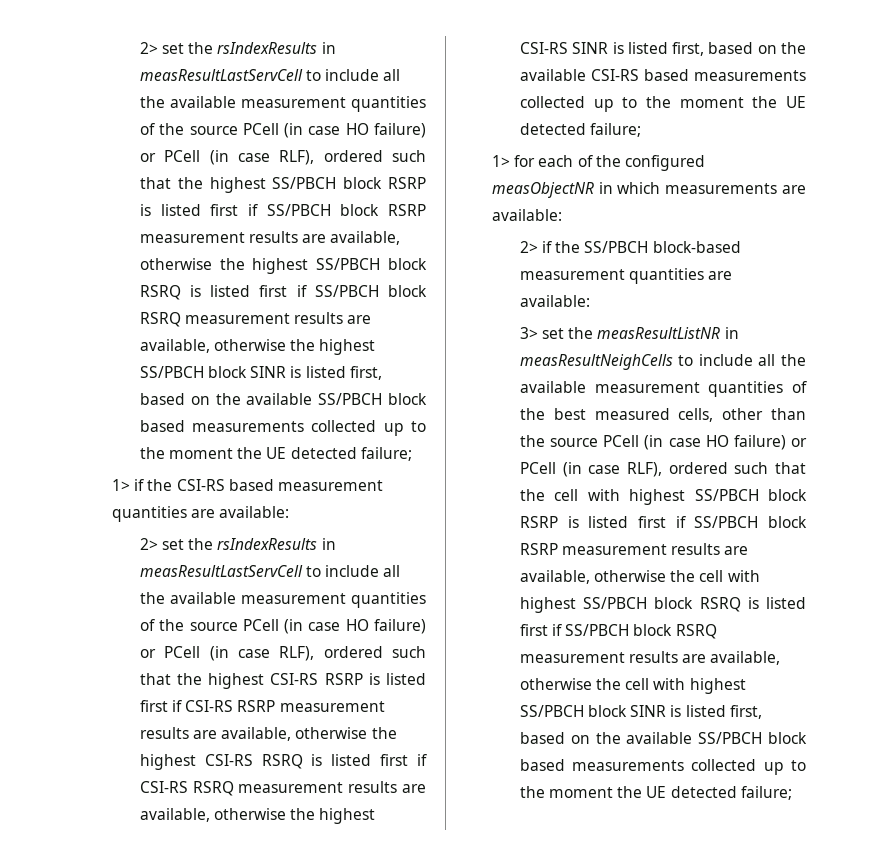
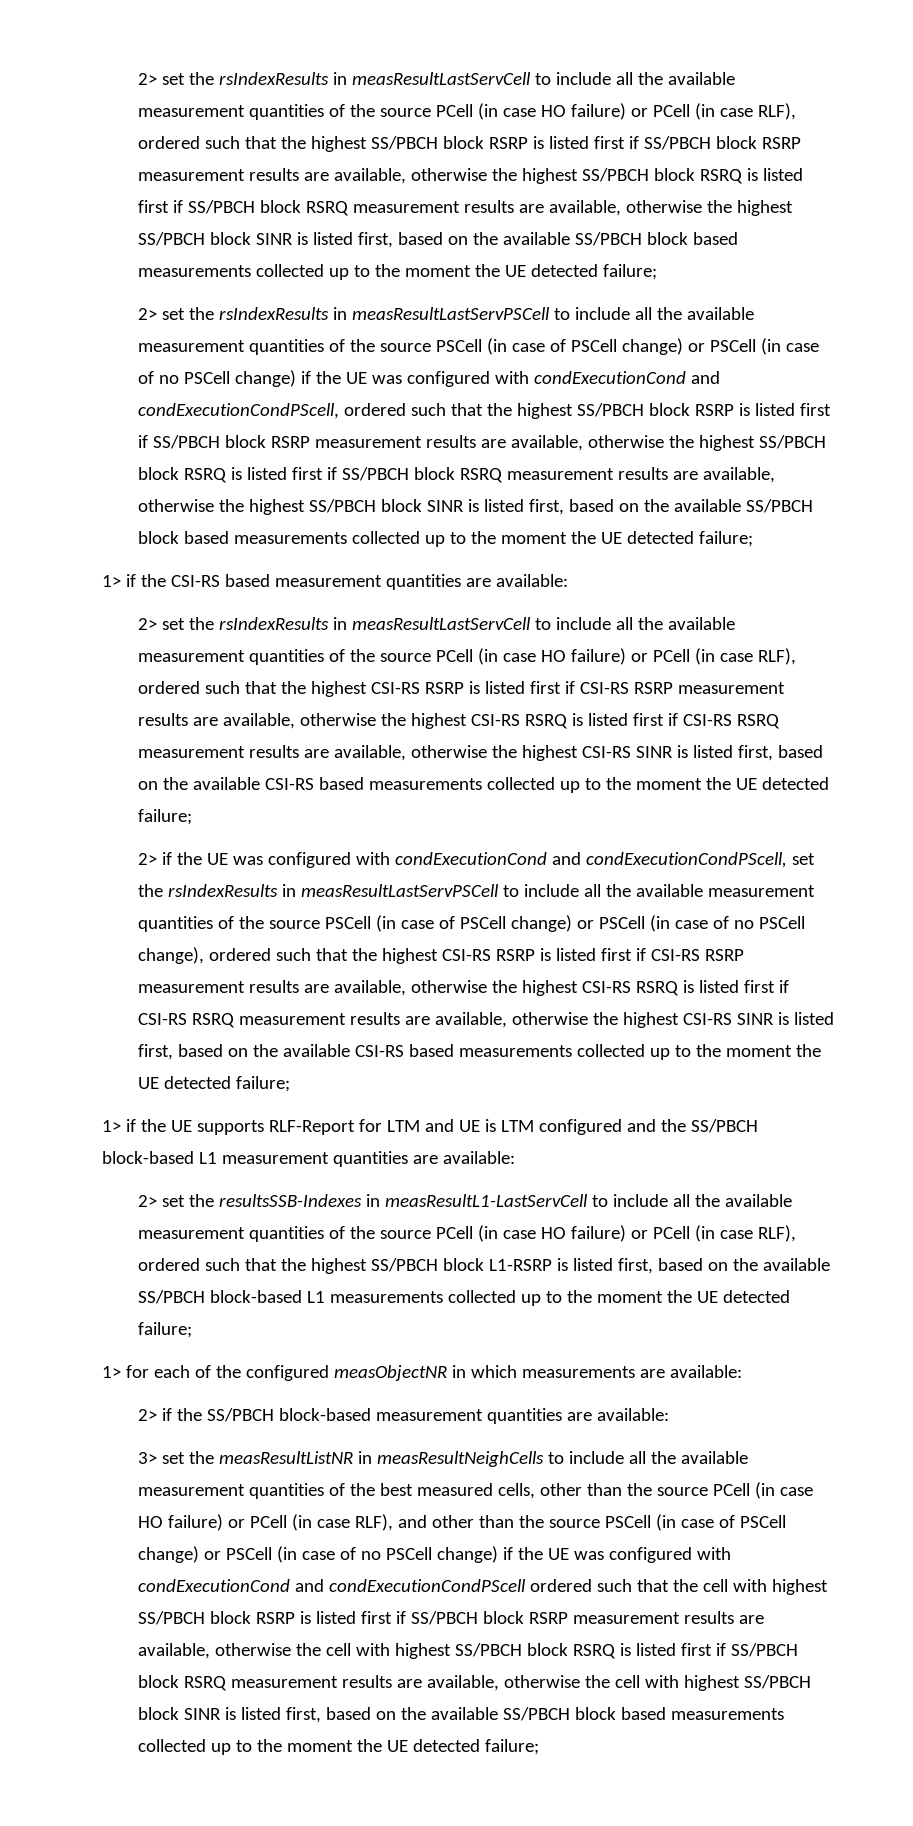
(412, 454) none -> [137,307,754,320] [137,338,819,355] [137,370,720,387] [137,403,831,419] [137,435,826,451] [137,467,775,483] [137,499,813,515] [137,531,753,547] // 2> set the rsIndexResults in measResultLastServPSCell to include all the available measurement quantities of the source PSCell (in case of PSCell change) or PSCell (in case of no PSCell change) if the UE was configured with condExecutionCond and condExecutionCondPScell, ordered such that the highest SS/PBCH block RSRP is listed first if SS/PBCH block RSRP measurement results are available, otherwise the highest SS/PBCH block RSRQ is listed first if SS/PBCH block RSRQ measurement results are available, otherwise the highest SS/PBCH block SINR is listed first, based on the available SS/PBCH block based measurements collected up to the moment the UE detected failure;
(642, 130) none -> [137,852,815,868] [137,884,815,897] [137,915,805,932] [137,947,744,964] [137,980,789,996] [137,1012,834,1028] [137,1044,821,1060] [137,1076,290,1092] [102,1119,759,1135] [102,1151,516,1167] [137,1194,792,1207] [137,1225,796,1242] [137,1258,830,1274] [137,1290,790,1306] [137,1322,192,1338] // 2> if the UE was configured with condExecutionCond and condExecutionCondPScell, set the rsIndexResults in measResultLastServPSCell to include all the available measurement quantities of the source PSCell (in case of PSCell change) or PSCell (in case of no PSCell change), ordered such that the highest CSI-RS RSRP is listed first if CSI-RS RSRP measurement results are available, otherwise the highest CSI-RS RSRQ is listed first if CSI-RS RSRQ measurement results are available, otherwise the highest CSI-RS SINR is listed first, based on the available CSI-RS based measurements collected up to the moment the UE detected failure; // 1> if the UE supports RLF-Report for LTM and UE is LTM configured and the SS/PBCH block-based L1 measurement quantities are available: // 2> set the resultsSSB-Indexes in measResultL1-LastServCell to include all the available measurement quantities of the source PCell (in case HO failure) or PCell (in case RLF), ordered such that the highest SS/PBCH block L1-RSRP is listed first, based on the available SS/PBCH block-based L1 measurements collected up to the moment the UE detected failure;
(662, 469) none -> [397,1514,786,1531] [137,1546,731,1563] [137,1579,526,1592] and other than the source PSCell (in case of PSCell change) or PSCell (in case of no PSCell change) if the UE was configured with condExecutionCond and condExecutionCondPScell

